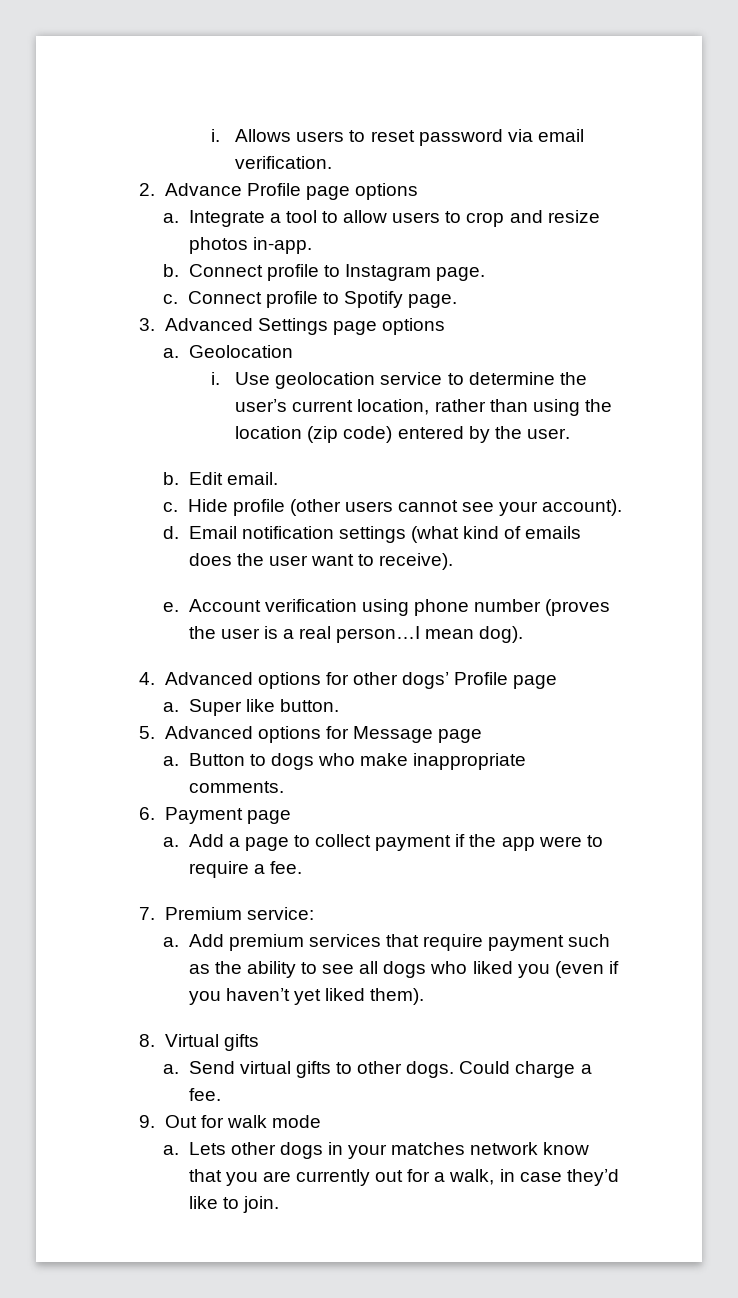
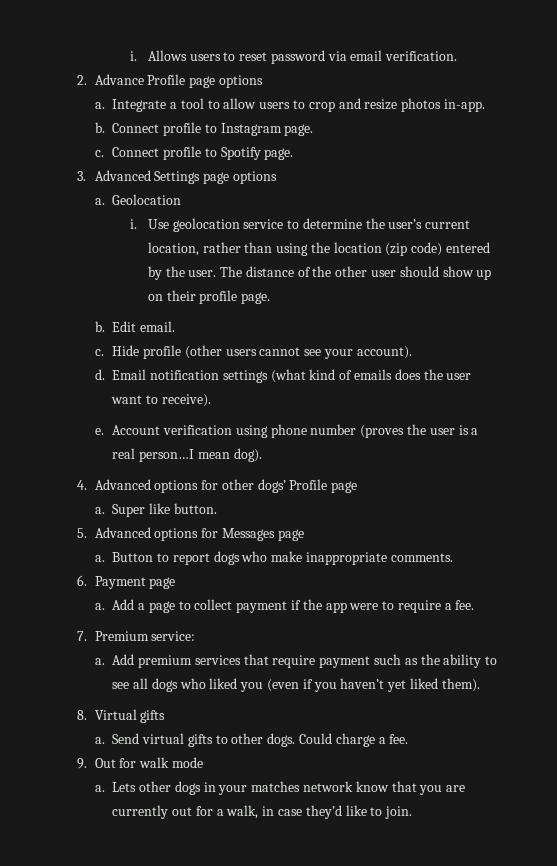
(570, 433) none -> [220,266,492,280] [147,290,271,304] The distance of the other user should show up on their profile page.
[352,726,433,743] Message -> [221,528,275,541] Messages
(266, 760) none -> [172,553,210,565] report

